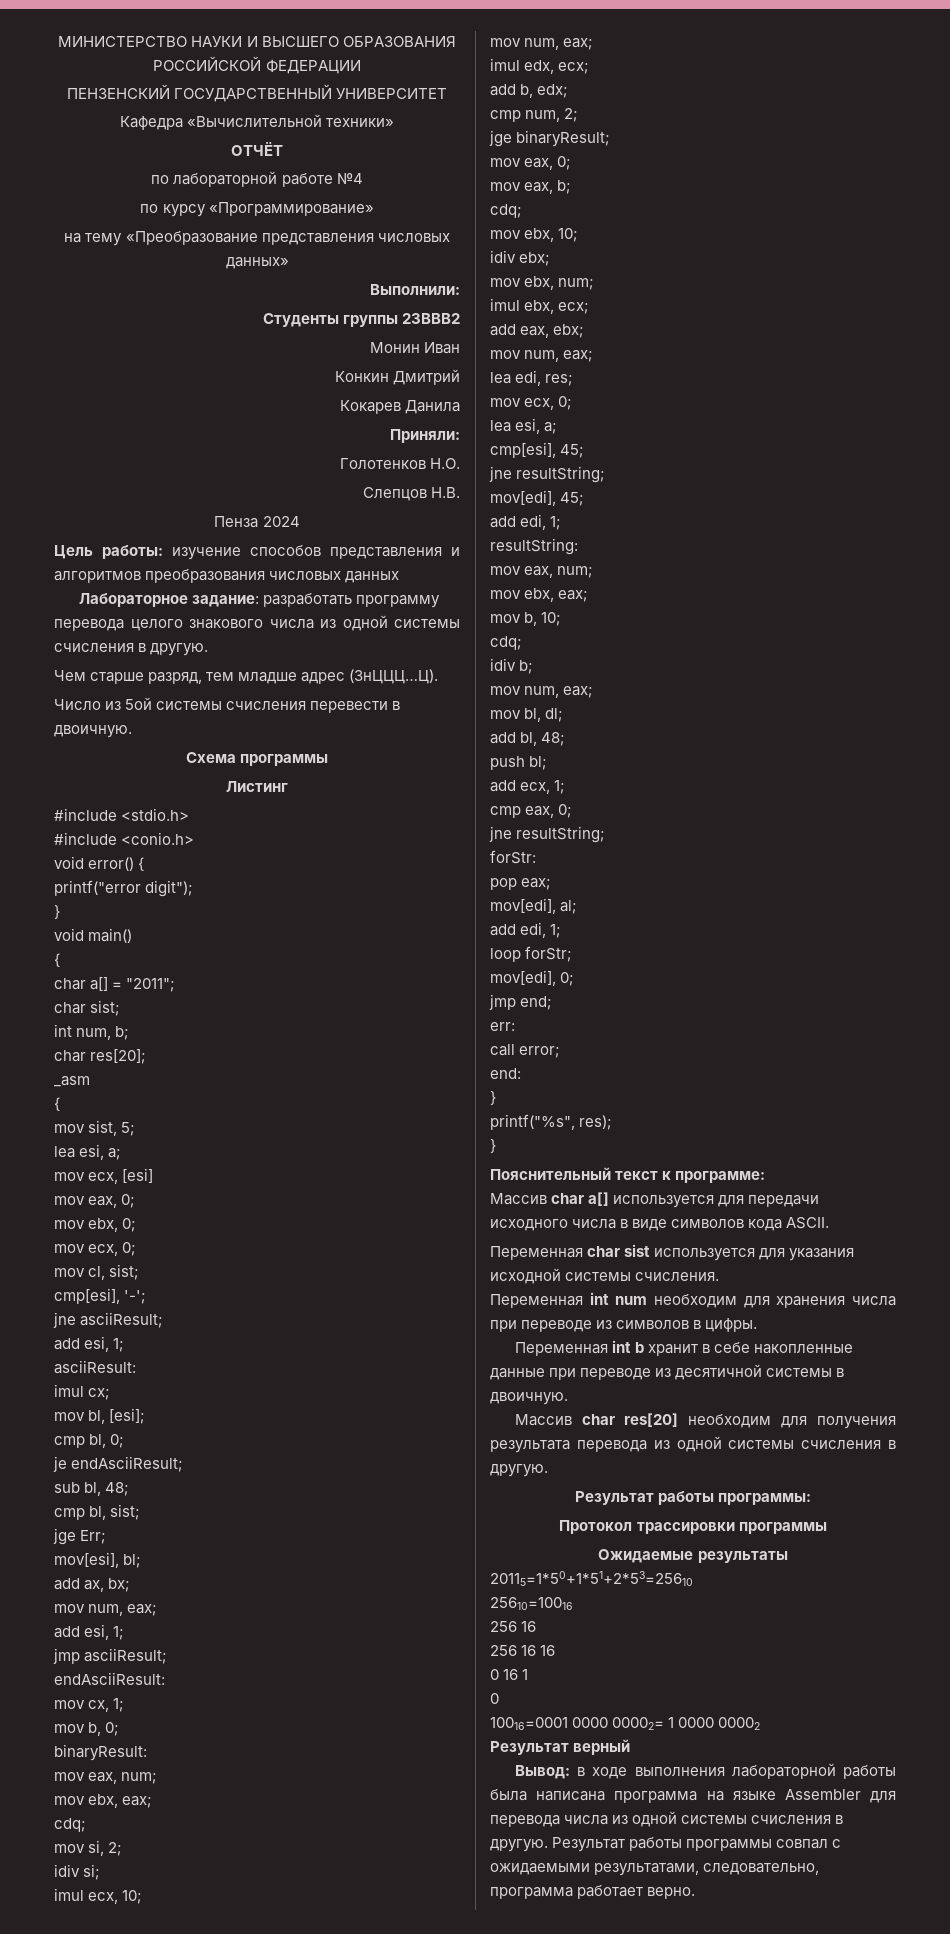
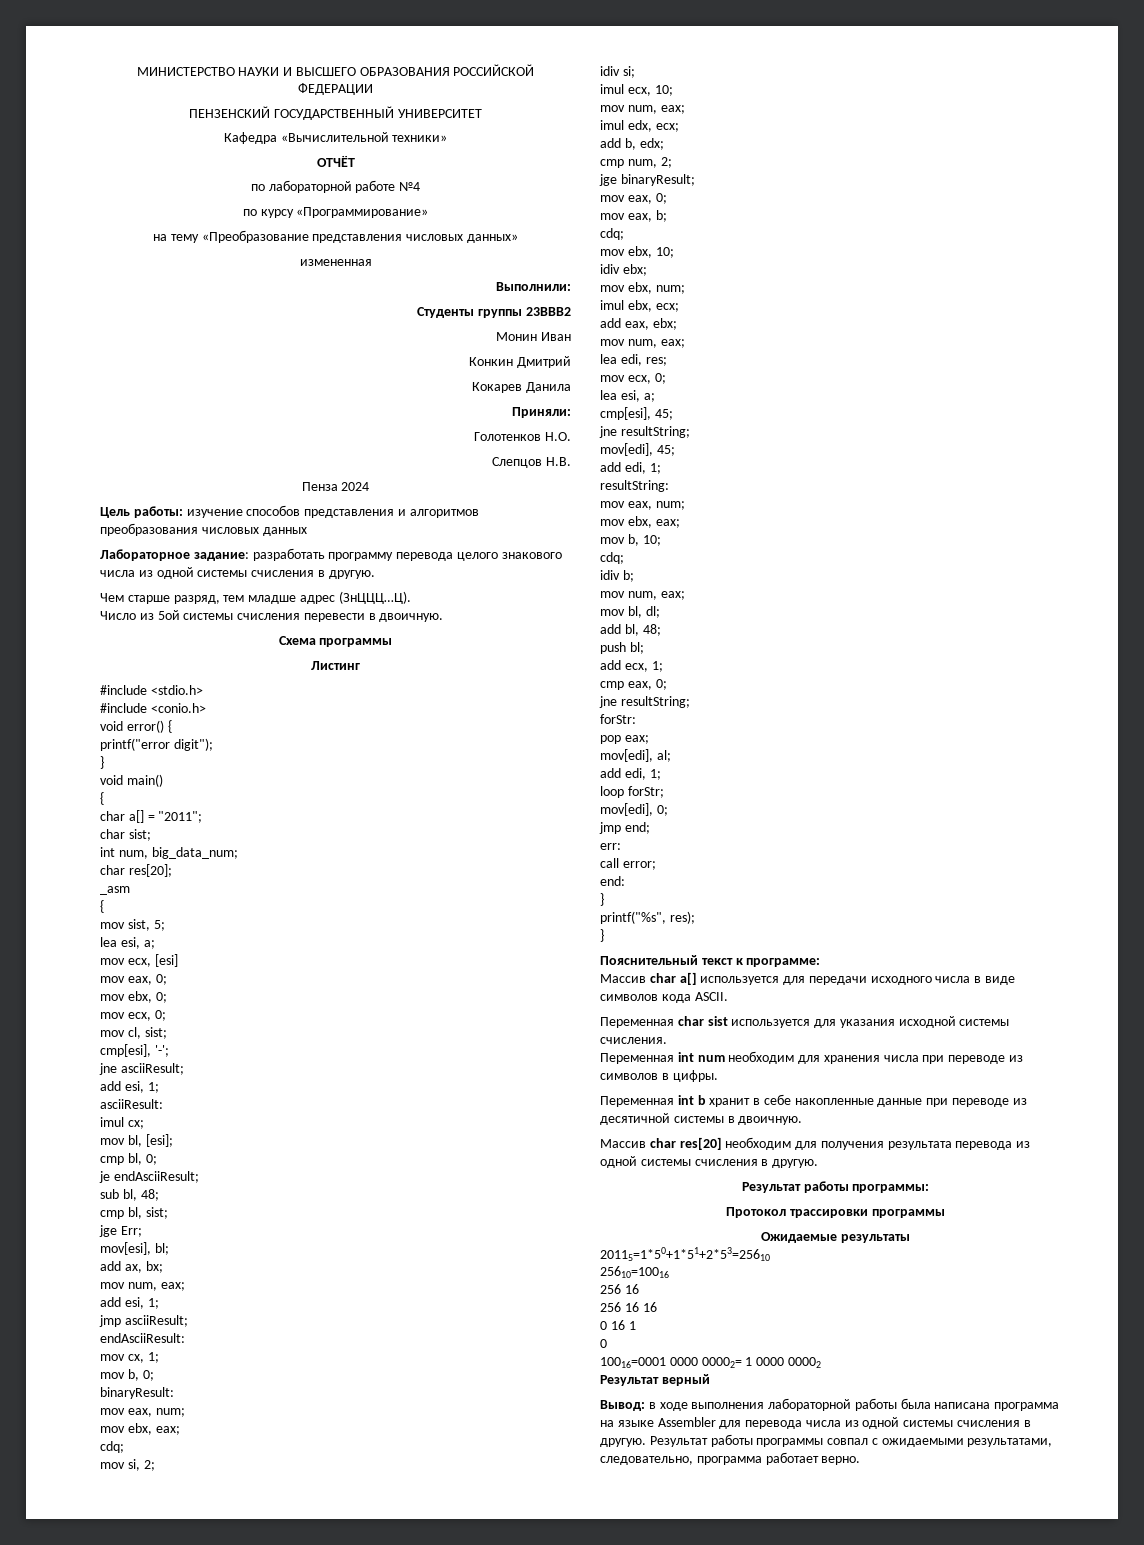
(289, 263) none -> [299,259,372,266] // измененная
[115,1026,130,1040] b; -> [151,847,238,859] big_data_num;

